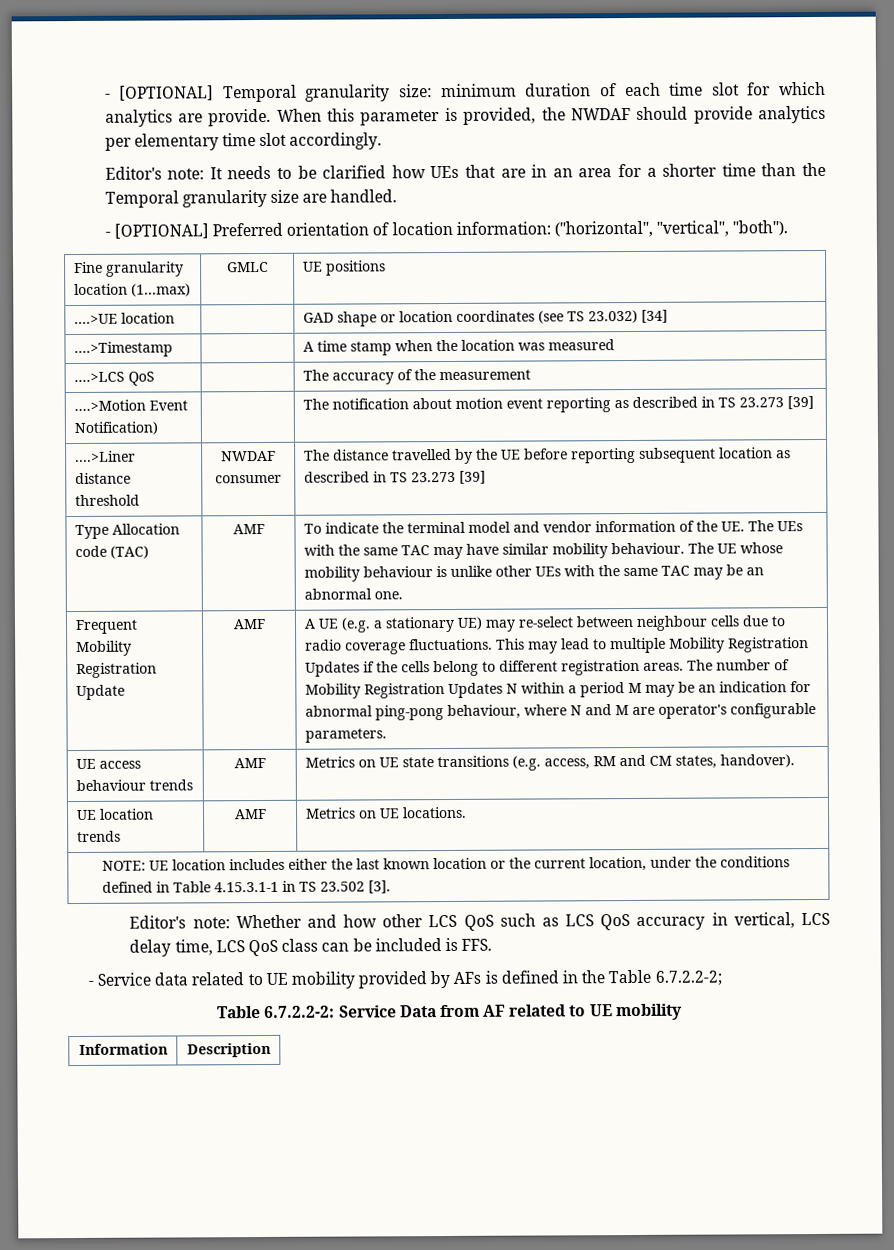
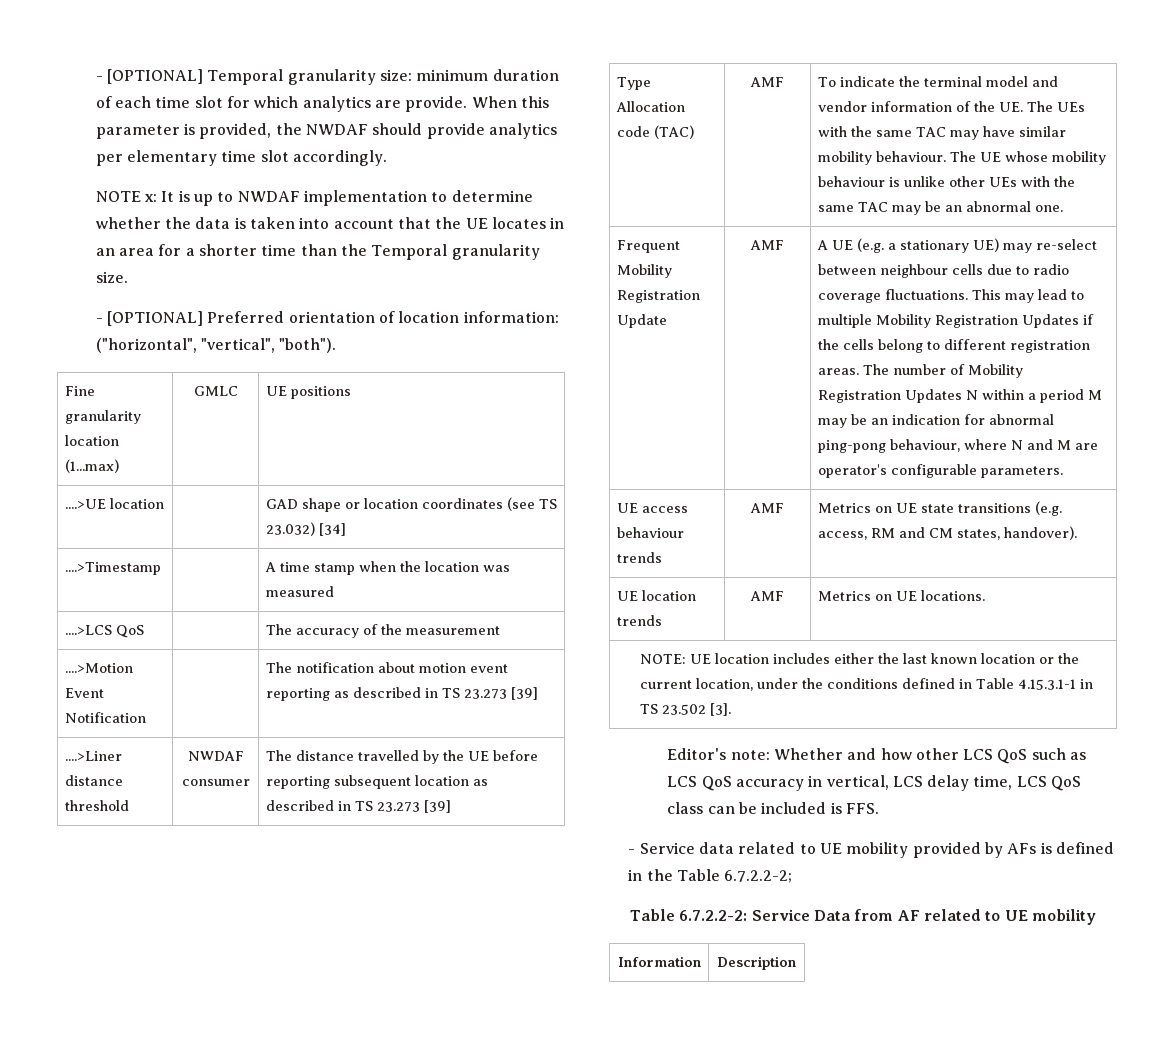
[104,164,526,180] Editor's note: It needs to be clarified how UEs that are -> [95,190,533,206] [95,217,547,229] NOTE x: It is up to NWDAF implementation to determine whether the data is taken into account that the UE locates
[270,189,398,203] size are handled. -> [95,271,128,283] size.
[73,421,158,436] Notification) -> [64,712,146,723] Notification

